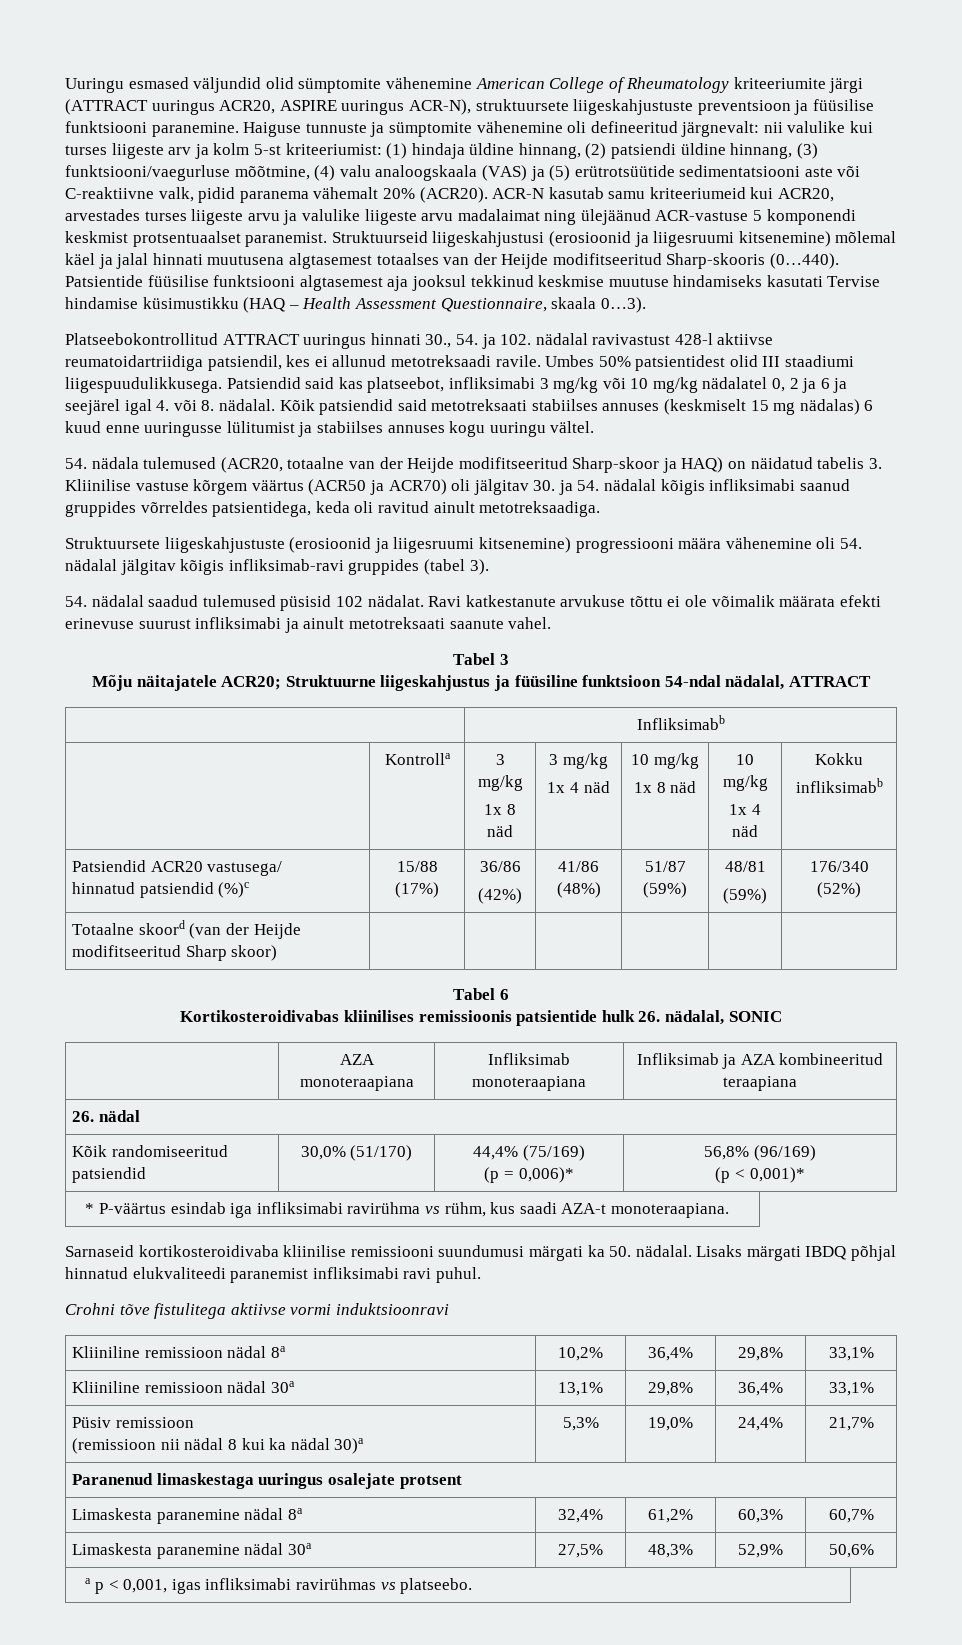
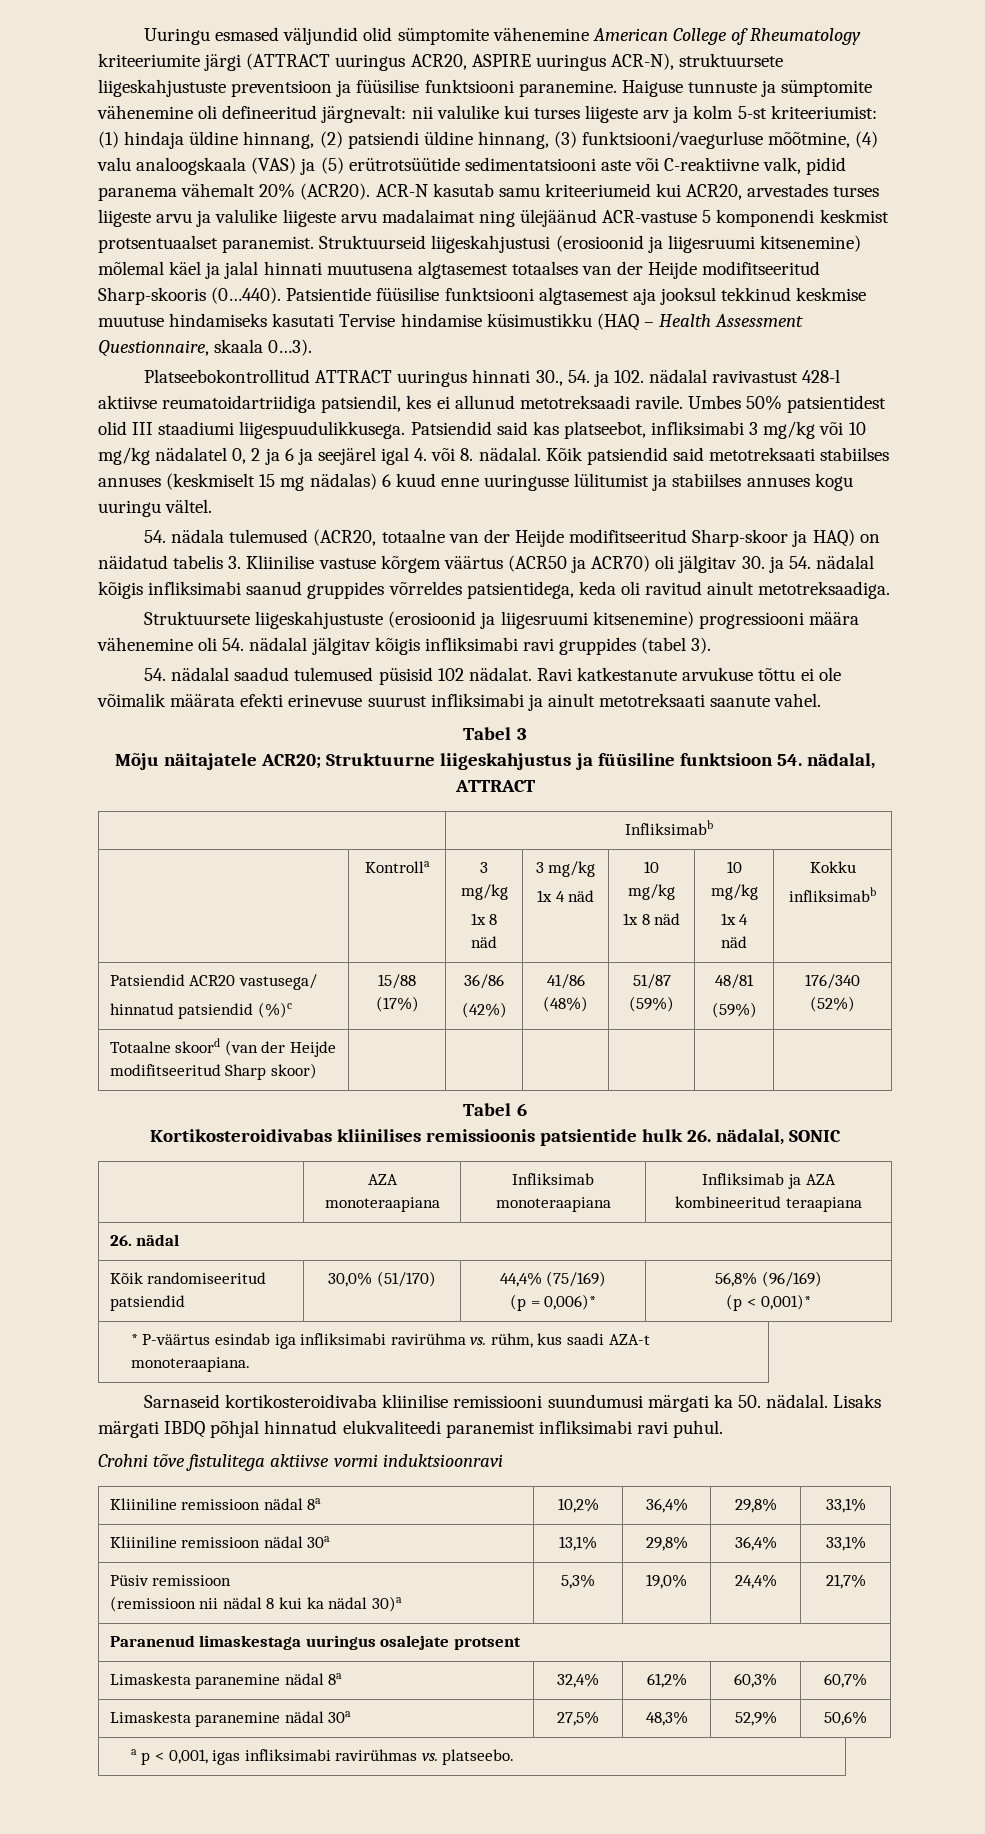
[228,559,344,571] infliksimab-ravi -> [424,637,554,651] infliksimabi ravi
[664,675,721,687] 54-ndal -> [776,754,802,766] 54.
[424,1206,440,1214] vs -> [470,1337,487,1345] vs.
[380,1582,396,1590] vs -> [421,1753,438,1761] vs.

